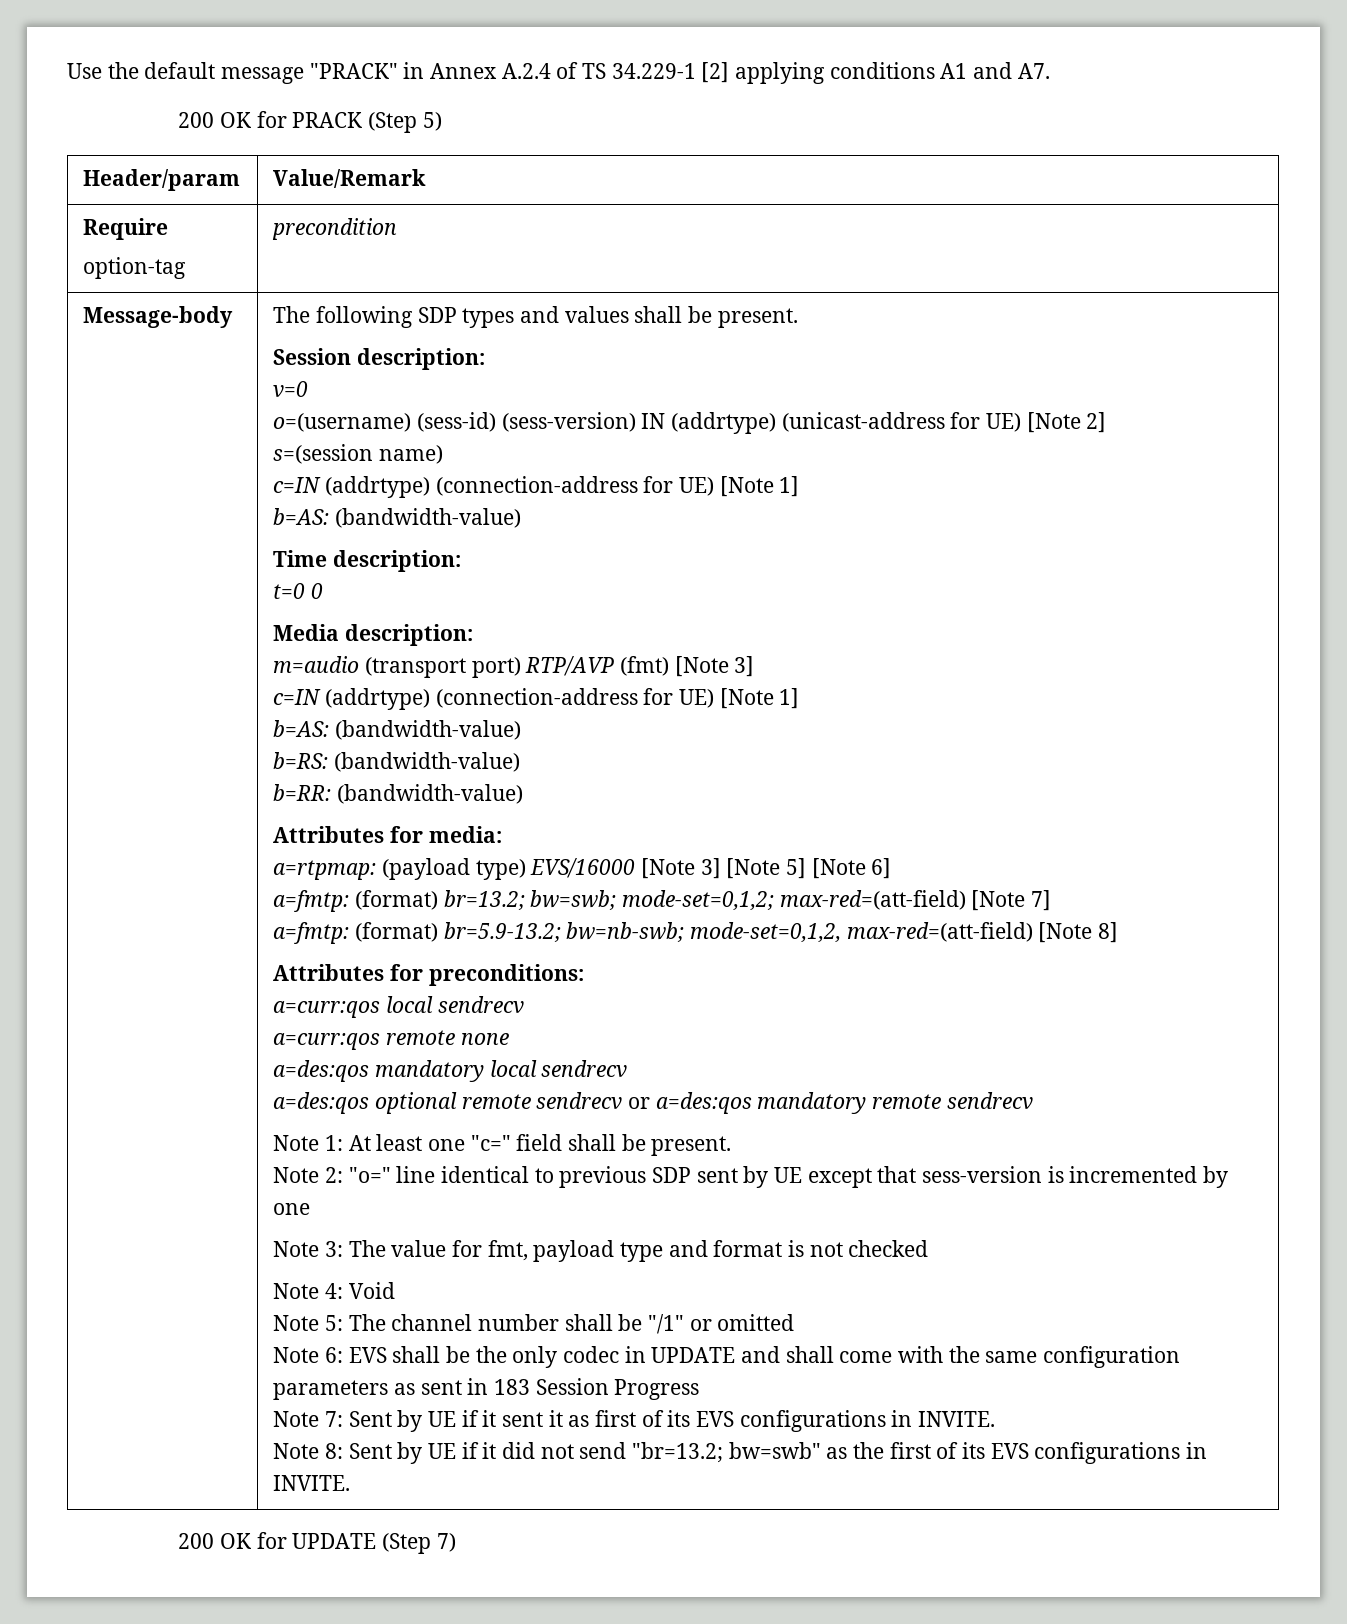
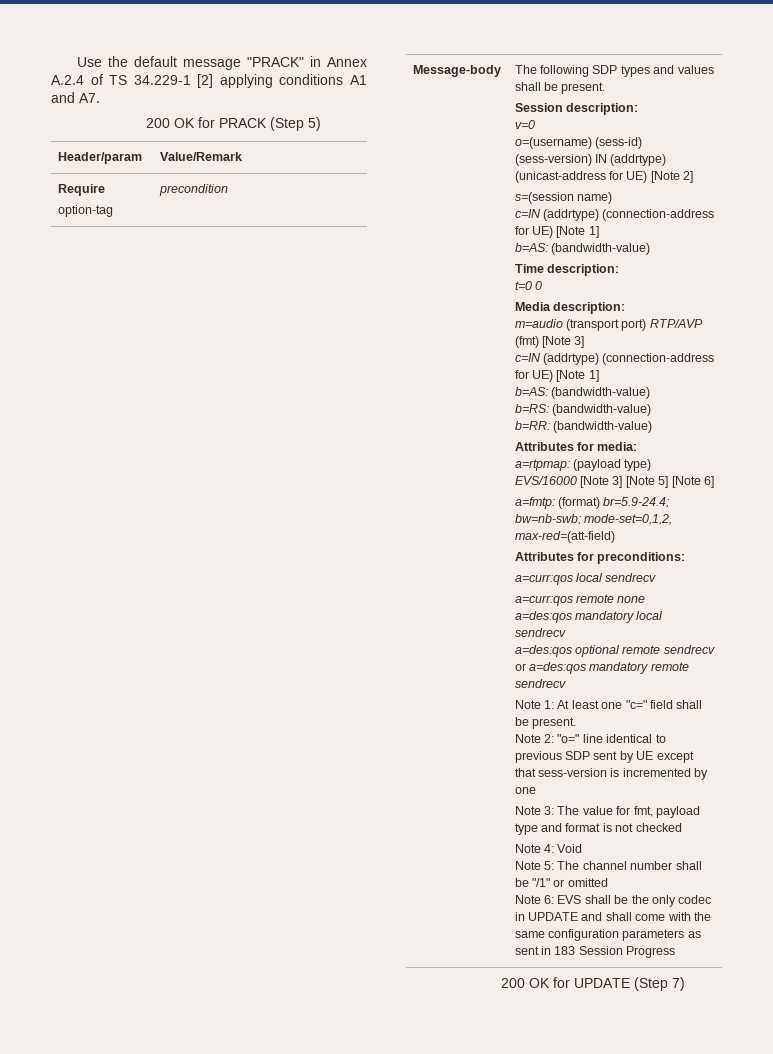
[443,890,1051,911] [273,922,561,944] br=13.2; bw=swb; mode-set=0,1,2; max-red=(att-field) [Note 7] // a=fmtp: (format) br=5.9-13.2; -> [603,497,671,508] br=5.9-24.4;
[1038,922,1118,943] [Note 8] -> (615, 537) none
[273,1410,995,1432] [273,1442,1208,1464] [273,1475,351,1491] // Note 7: Sent by UE if it sent it as first of its EVS configurations in INVITE. // Note 8: Sent by UE if it did not send "br=13.2; bw=swb" as the first of its EVS configurations in INVITE. -> (676, 952) none

